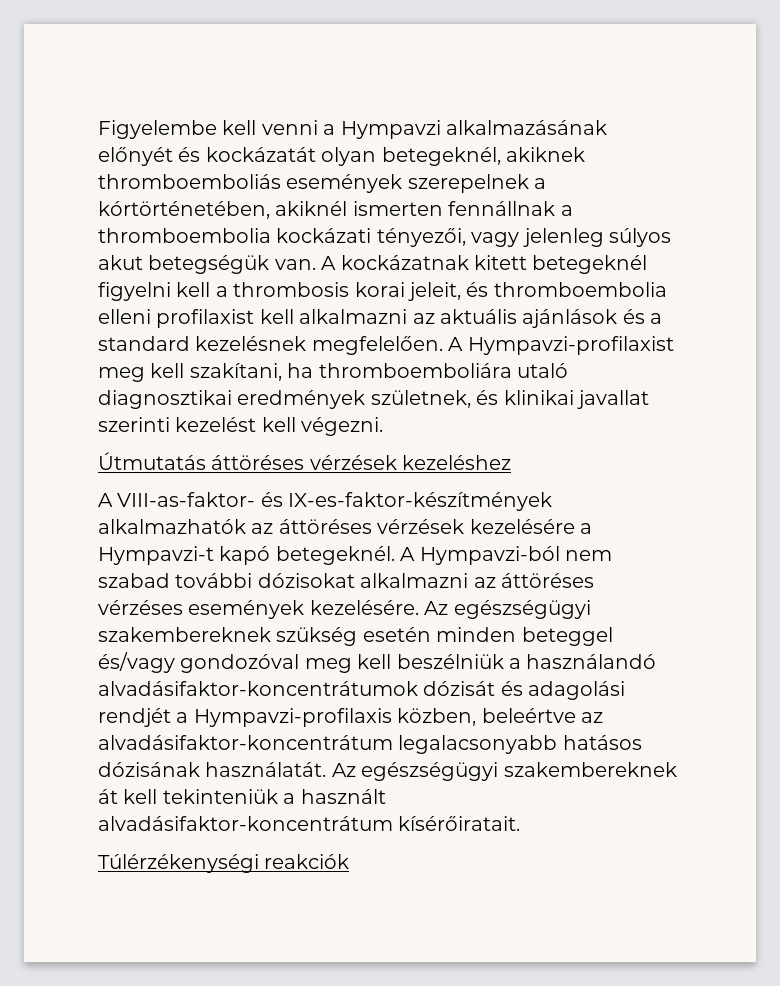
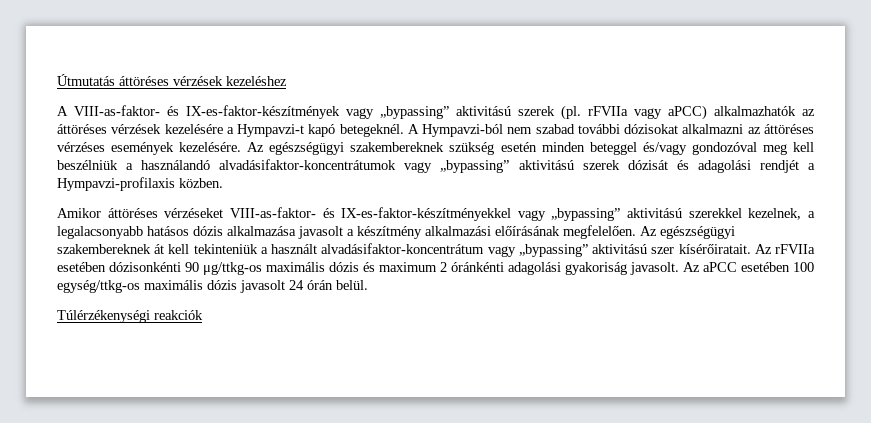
[98,120,607,139] [98,147,585,166] [98,174,547,193] [98,201,573,219] [98,228,671,247] [98,255,648,274] [98,282,667,301] [98,309,663,328] [98,336,674,355] [98,363,568,382] [98,390,649,409] [98,417,384,436] Figyelembe kell venni a Hympavzi alkalmazásának előnyét és kockázatát olyan betegeknél, akiknek thromboemboliás események szerepelnek a kórtörténetében, akiknél ismerten fennállnak a thromboembolia kockázati tényezői, vagy jelenleg súlyos akut betegségük van. A kockázatnak kitett betegeknél figyelni kell a thrombosis korai jeleit, és thromboembolia elleni profilaxist kell alkalmazni az aktuális ajánlások és a standard kezelésnek megfelelően. A Hympavzi-profilaxist meg kell szakítani, ha thromboemboliára utaló diagnosztikai eredmények születnek, és klinikai javallat szerinti kezelést kell végezni. // -> (57, 80) none
(553, 501) none -> [346,105,707,120] vagy „bypassing” aktivitású szerek (pl. rFVIIa vagy aPCC)
(418, 688) none -> [404,160,620,173] vagy „bypassing” aktivitású szerek
[397,708,603,726] [98,735,642,754] [98,762,327,777] közben, beleértve az alvadásifaktor-koncentrátum legalacsonyabb hatásos dózisának használatát. -> [179,178,223,188] [57,207,815,221] [57,225,636,239] közben. // Amikor áttöréses vérzéseket VIII-as-faktor- és IX-es-faktor-készítményekkel vagy „bypassing” aktivitású szerekkel kezelnek, a legalacsonyabb hatásos dózis alkalmazása javasolt a készítmény alkalmazási előírásának megfelelően.
[398,816,521,831] kísérőiratait. -> [487,244,816,257] [57,262,814,275] [57,280,368,293] vagy „bypassing” aktivitású szer kísérőiratait. Az rFVIIa esetében dózisonkénti 90 μg/ttkg-os maximális dózis és maximum 2 óránkénti adagolási gyakoriság javasolt. Az aPCC esetében 100 egység/ttkg-os maximális dózis javasolt 24 órán belül.

